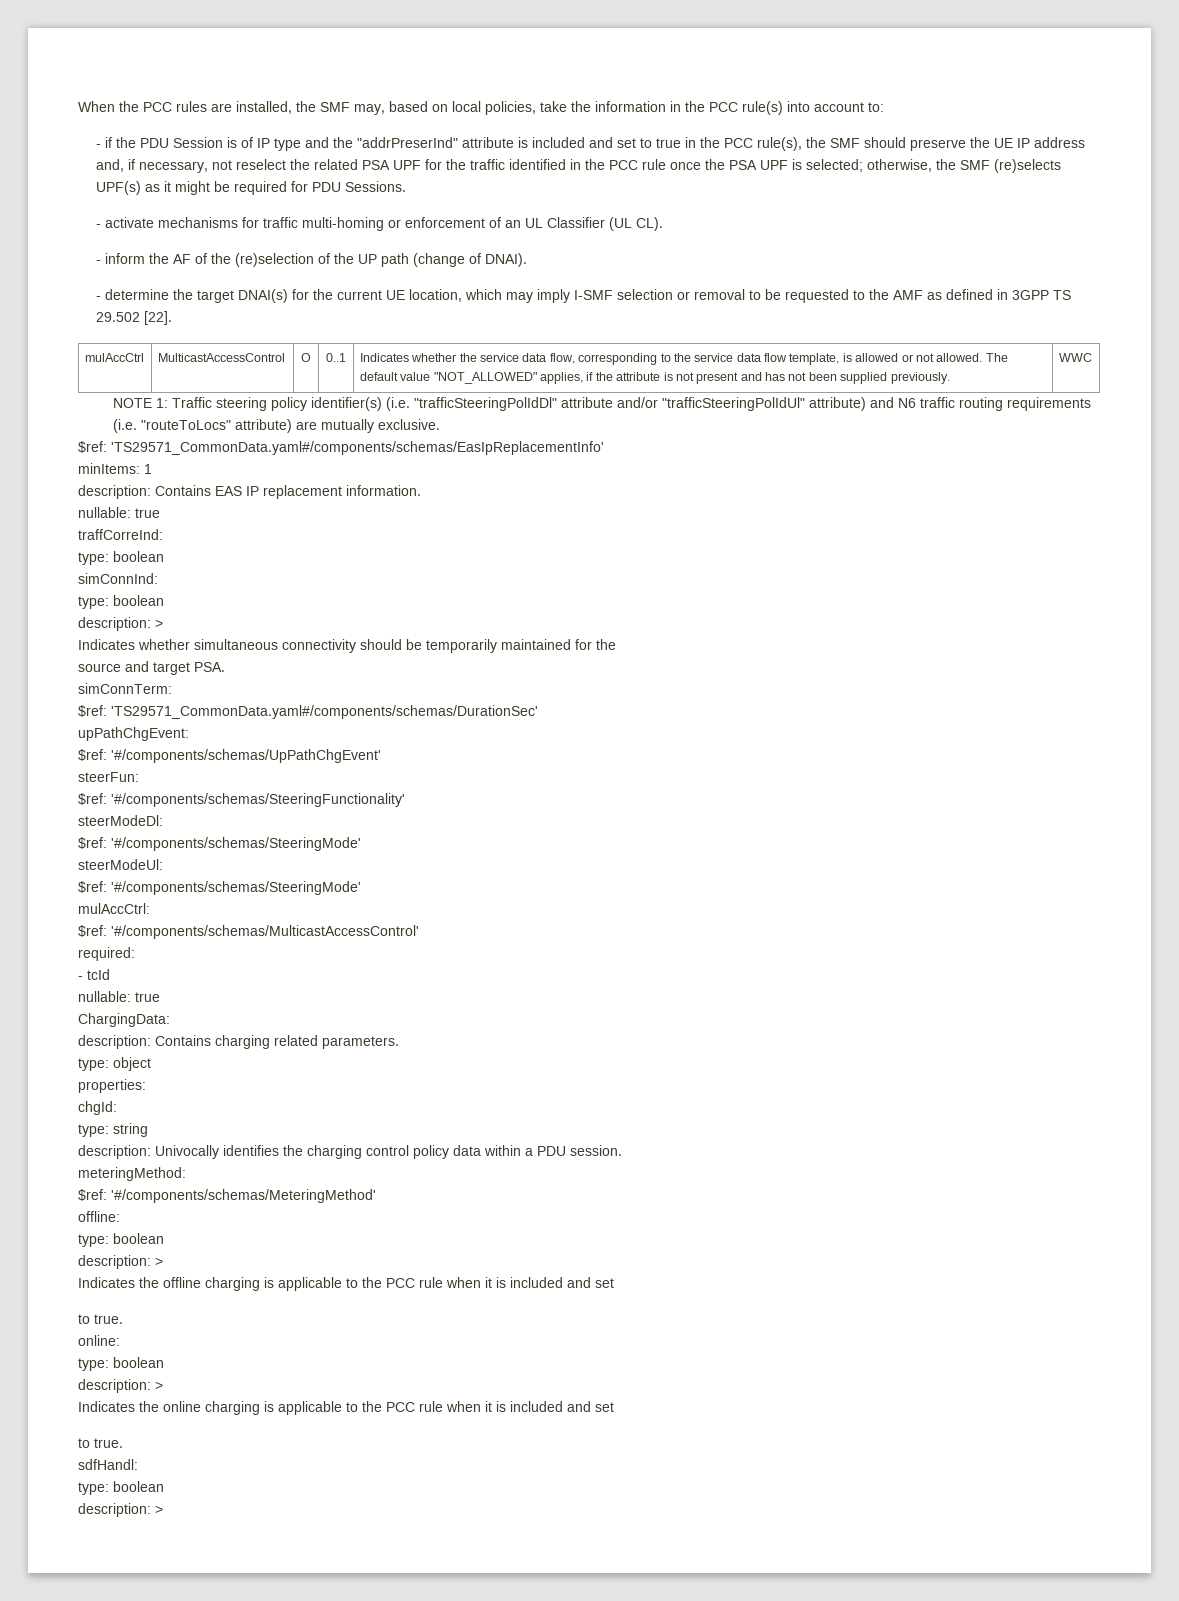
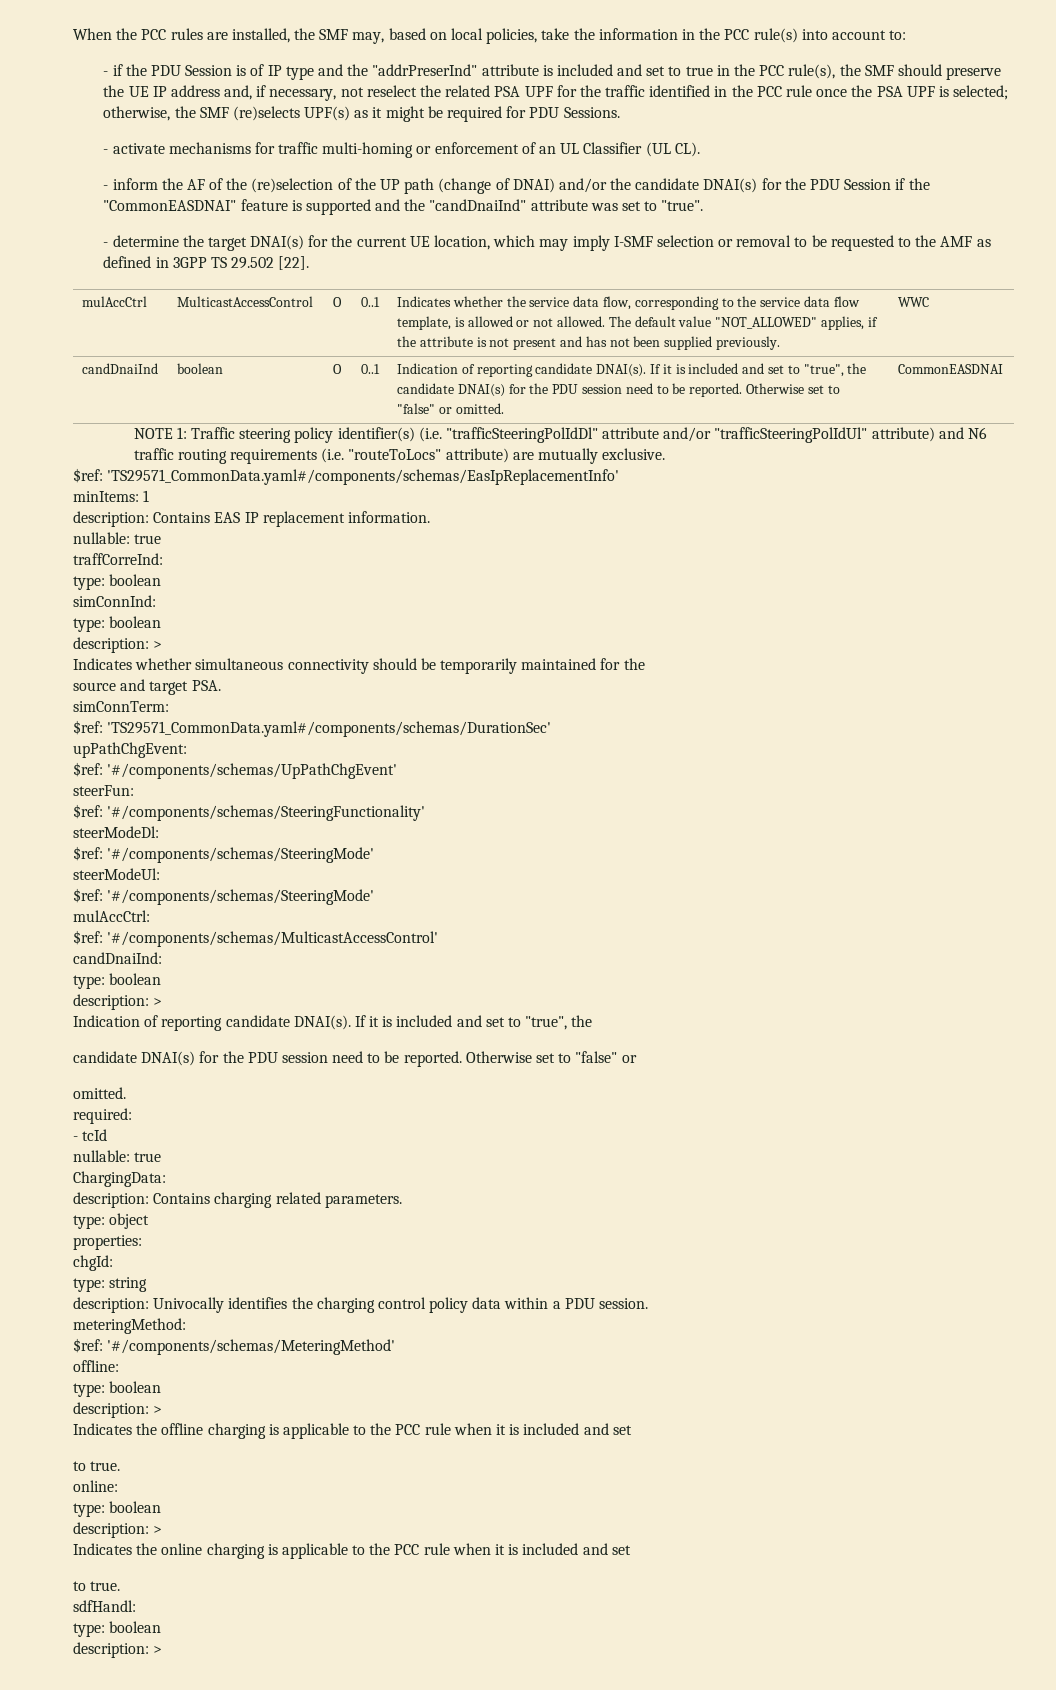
[484,253,527,267] DNAI). -> [512,178,930,193] [103,199,704,215] DNAI) and/or the candidate DNAI(s) for the PDU Session if the "CommonEASDNAI" feature is supported and the "candDnaiInd" attribute was set to "true".
(1092, 357) none -> [82,363,159,374] [177,363,224,374] [333,364,342,374] [360,364,380,374] [397,363,867,377] [397,383,840,397] [397,403,504,414] [898,364,1004,374] // candDnaiInd | boolean | O | 0..1 | Indication of reporting candidate DNAI(s). If it is included and set to "true", the candidate DNAI(s) for the PDU session need to be reported. Otherwise set to "false" or omitted. | CommonEASDNAI
(419, 932) none -> [73,952,162,964] [73,973,162,989] [73,994,163,1010] [73,1015,593,1031] [73,1051,637,1067] [73,1087,126,1099] // candDnaiInd: // type: boolean // description: > // Indication of reporting candidate DNAI(s). If it is included and set to "true", the // candidate DNAI(s) for the PDU session need to be reported. Otherwise set to "false" or // omitted.

